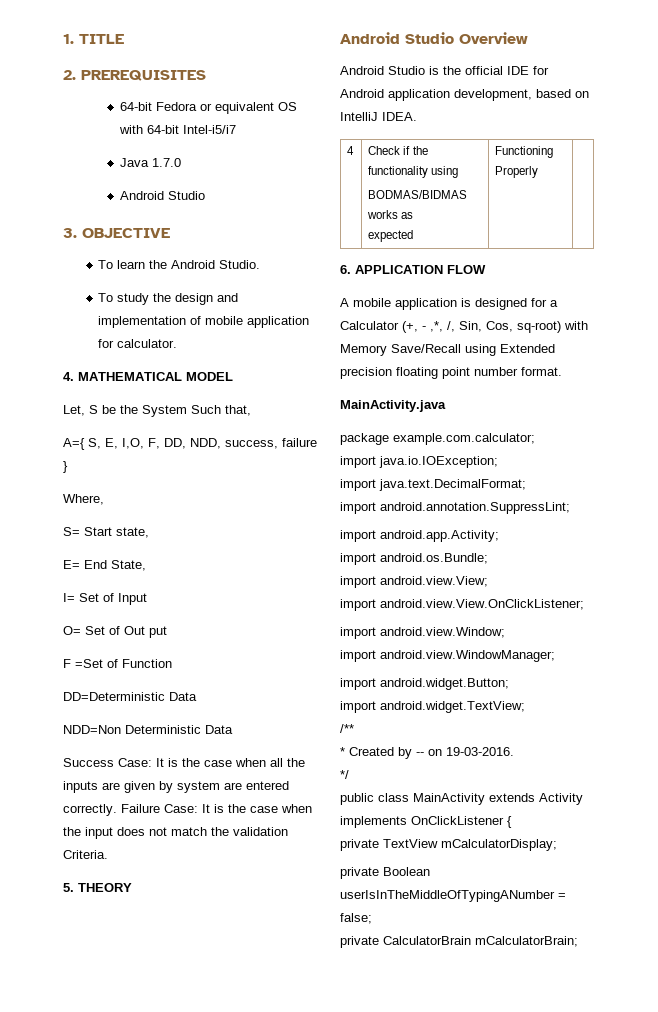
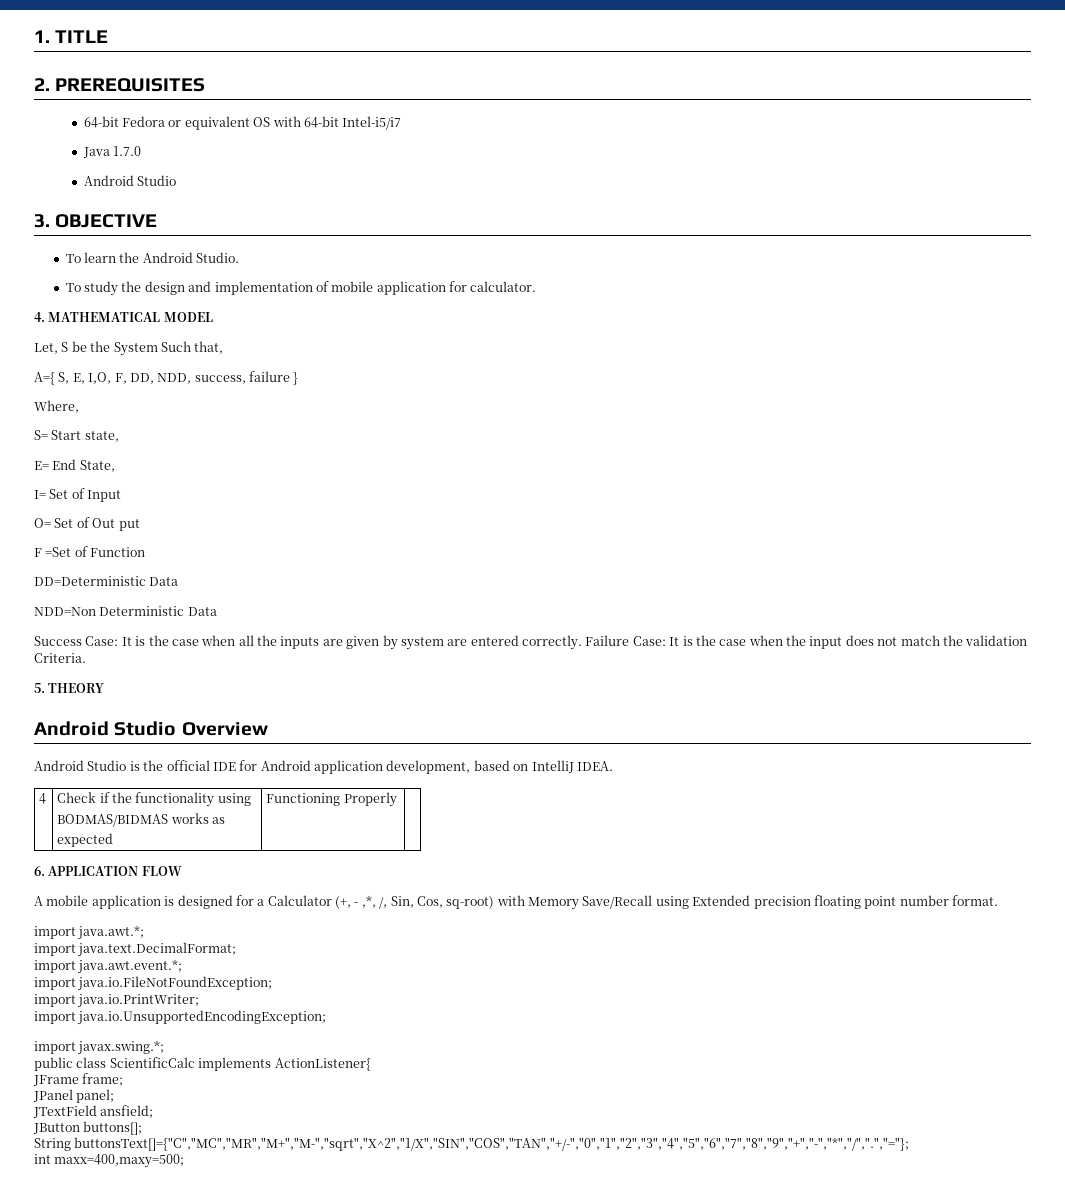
[340,400,446,412] [340,433,535,445] [340,456,498,468] // MainActivity.java // package example.com.calculator; // import java.io.IOException; -> [34,925,145,940] // import java.awt.*;
[380,502,570,514] [340,530,499,542] [340,553,488,565] [340,576,488,588] [340,599,584,611] [340,627,505,639] [340,650,555,662] [340,678,509,690] [340,701,525,713] [340,724,354,733] [340,747,514,759] [340,770,349,779] [340,793,583,805] [340,816,512,828] [340,839,557,851] [340,867,430,879] [340,890,566,902] [340,913,372,924] [340,936,578,948] android.annotation.SuppressLint; // import android.app.Activity; // import android.os.Bundle; // import android.view.View; // import android.view.View.OnClickListener; // import android.view.Window; // import android.view.WindowManager; // import android.widget.Button; // import android.widget.TextView; // /** // * Created by -- on 19-03-2016. // */ // public class MainActivity extends Activity implements OnClickListener { // private TextView mCalculatorDisplay; // private Boolean userIsInTheMiddleOfTypingANumber = false; // private CalculatorBrain mCalculatorBrain; -> [78,959,183,974] [34,976,273,991] [34,994,200,1008] [34,1010,327,1025] [34,1040,165,1055] [34,1057,371,1071] [33,1073,124,1086] [33,1089,115,1103] [33,1105,154,1118] [33,1121,143,1135] [34,1137,910,1151] [34,1154,185,1168] java.awt.event.*; // import java.io.FileNotFoundException; // import java.io.PrintWriter; // import java.io.UnsupportedEncodingException; // import javax.swing.*; // public class ScientificCalc implements ActionListener{ // JFrame frame; // JPanel panel; // JTextField ansfield; // JButton buttons[]; // String buttonsText[]={"C","MC","MR","M+","M-","sqrt","X^2","1/X","SIN","COS","TAN","+/-","0","1","2","3","4","5","6","7","8","9","+","-","*","/",".","="}; // int maxx=400,maxy=500;

